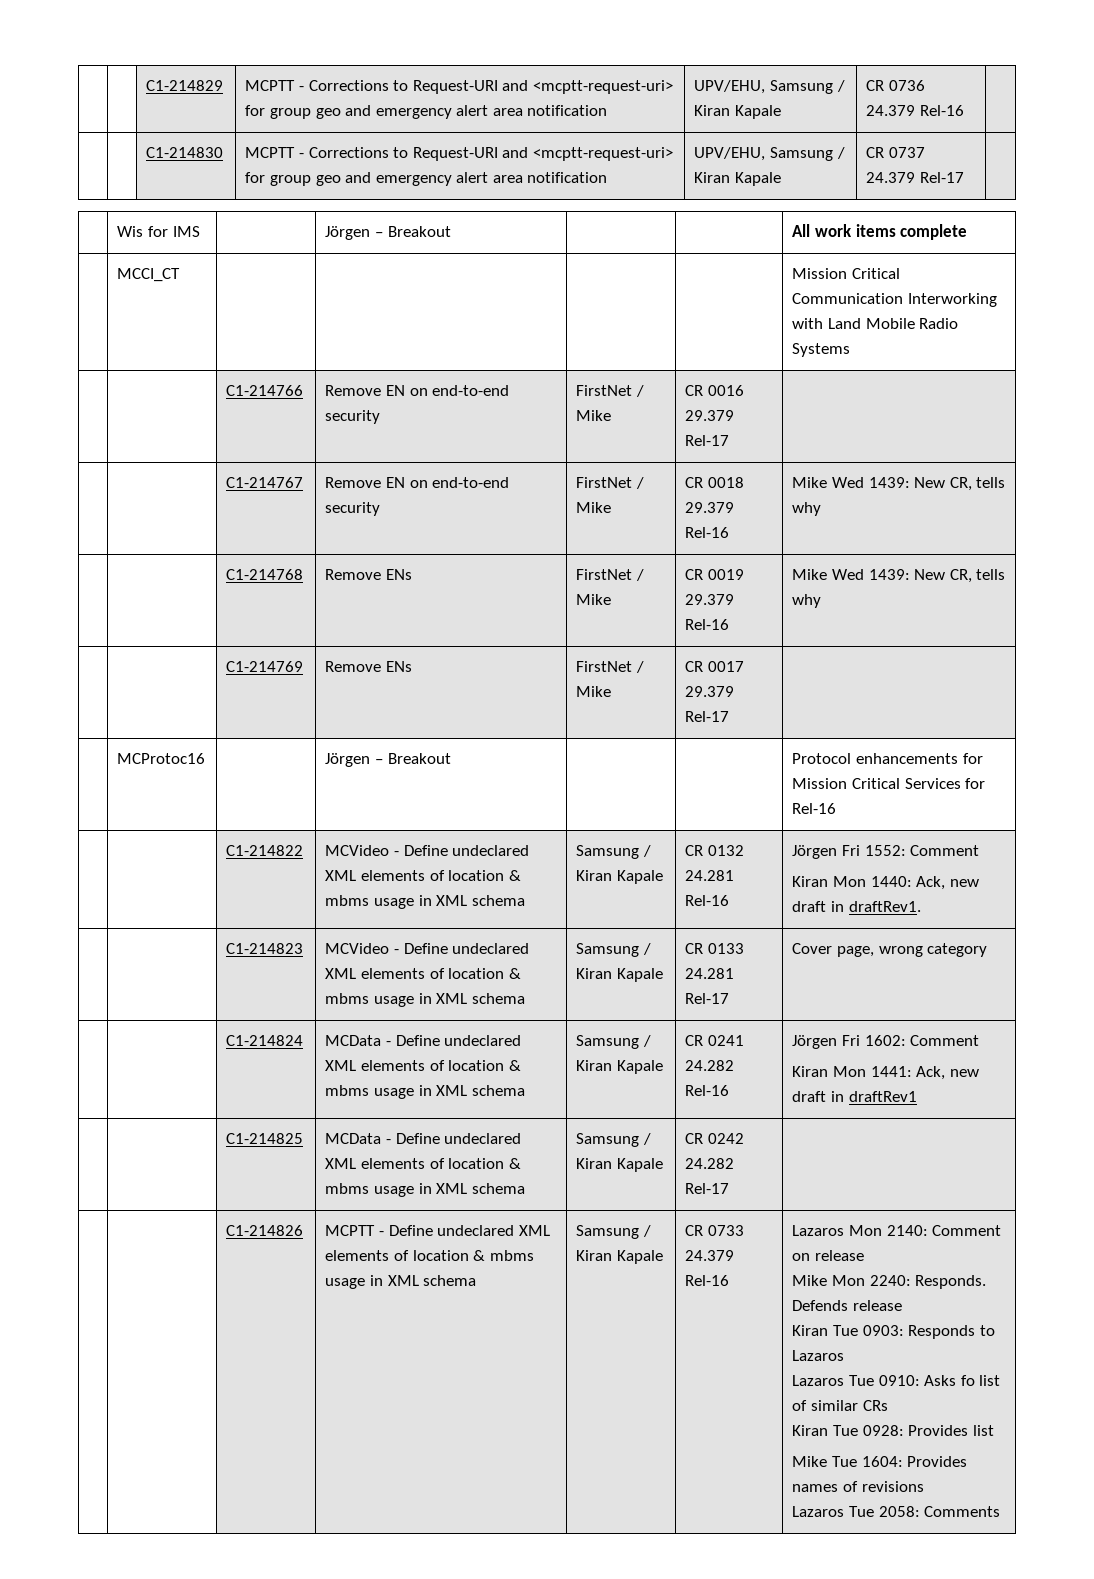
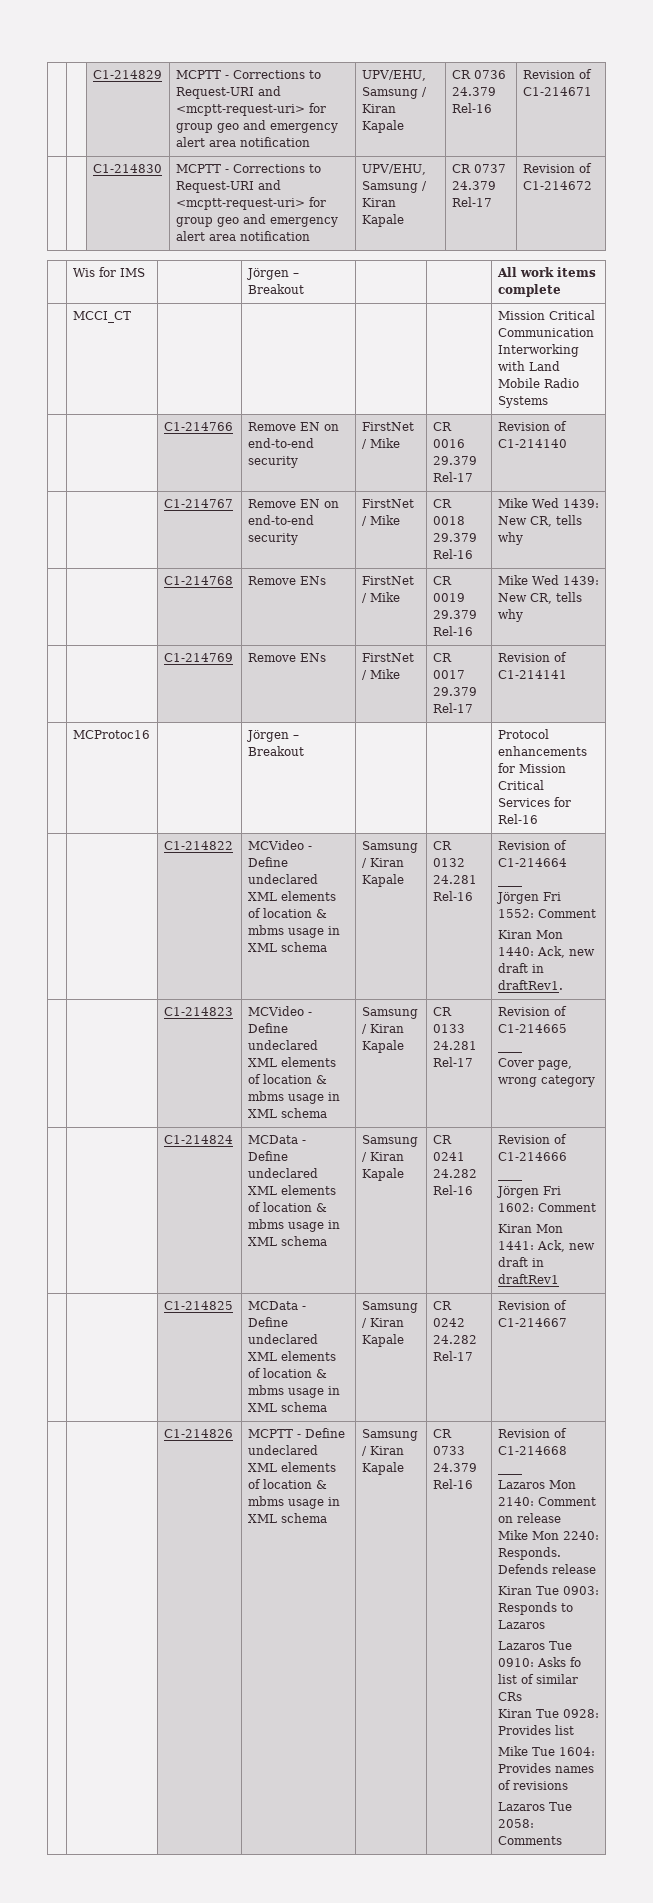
(964, 110) none -> [522,69,592,79] [522,87,592,96] Revision of C1-214671
(964, 177) none -> [522,163,592,173] [522,181,592,190] Revision of C1-214672
(730, 440) none -> [497,421,567,431] [497,439,567,448] Revision of C1-214140
(730, 716) none -> [497,652,567,662] [497,670,567,679] Revision of C1-214141
(730, 900) none -> [497,840,567,850] [497,858,567,867] [497,884,522,887] Revision of C1-214664 // ____ //
(730, 998) none -> [497,1006,567,1016] [497,1024,567,1033] [497,1050,522,1053] Revision of C1-214665 // ____ //
(730, 1090) none -> [497,1134,567,1144] [497,1152,567,1161] [497,1178,522,1181] Revision of C1-214666 // ____ //
(730, 1188) none -> [497,1300,567,1310] [497,1318,567,1327] Revision of C1-214667
(730, 1280) none -> [497,1428,567,1438] [497,1446,567,1455] [497,1472,522,1475] Revision of C1-214668 // ____ //

